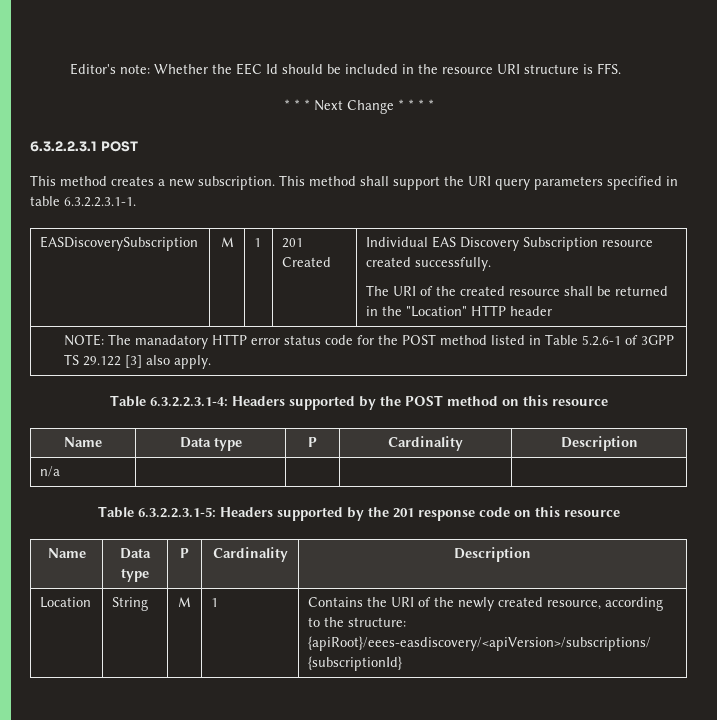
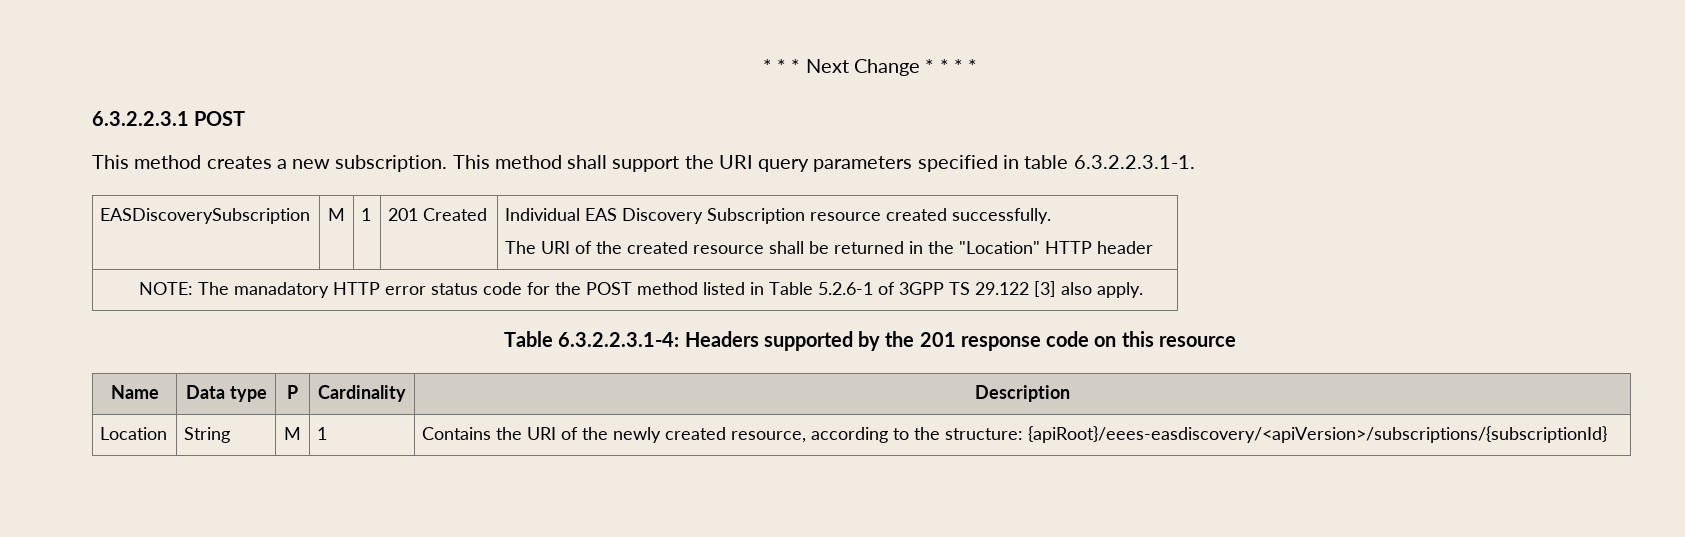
[69,63,621,75] Editor's note: Whether the EEC Id should be included in the resource URI structure is FFS. // -> (762, 66) none
[404,395,608,406] [64,437,102,447] [179,437,242,451] [308,437,317,447] [388,436,463,451] [560,436,638,451] [40,466,61,477] [97,506,389,521] POST method on this resource // Name | Data type | P | Cardinality | Description // n/a | | | | // Table 6.3.2.2.3.1-5: Headers supported by the -> (915, 339) none

